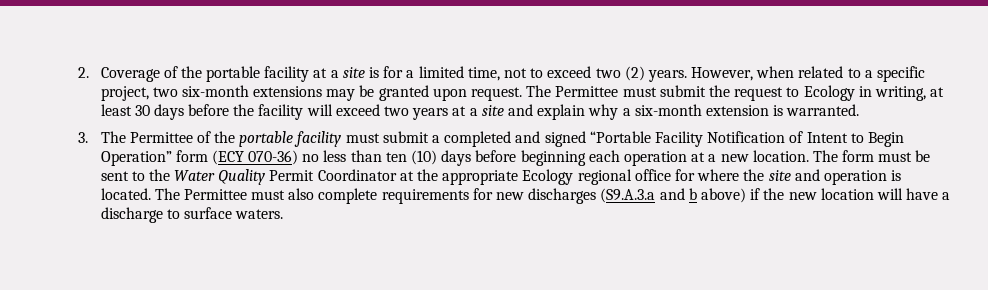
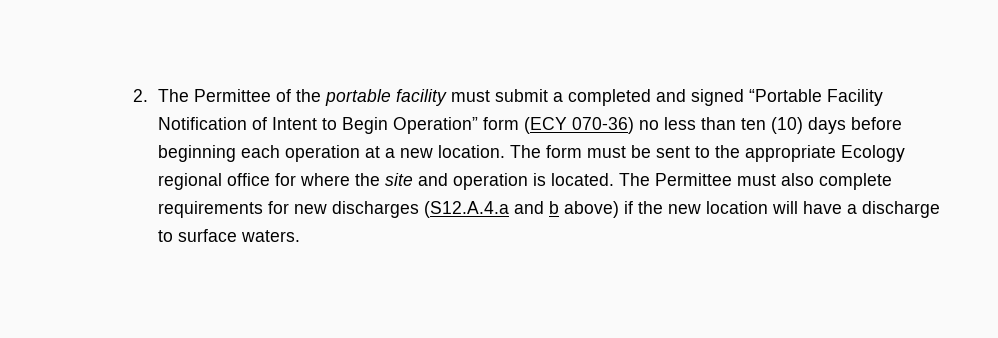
[100,66,925,82] [100,85,945,101] [100,104,860,120] [78,132,89,143] Coverage of the portable facility at a site is for a limited time, not to exceed two (2) years. However, when related to a specific project, two six-month extensions may be granted upon request. The Permittee must submit the request to Ecology in writing, at least 30 days before the facility will exceed two years at a site and explain why a six-month extension is warranted. // 3. -> (148, 95) none
[174,169,439,185] Water Quality Permit Coordinator at the -> (740, 151) none
[600,188,656,203] (S9.A.3.a -> [423,201,509,218] (S12.A.4.a

